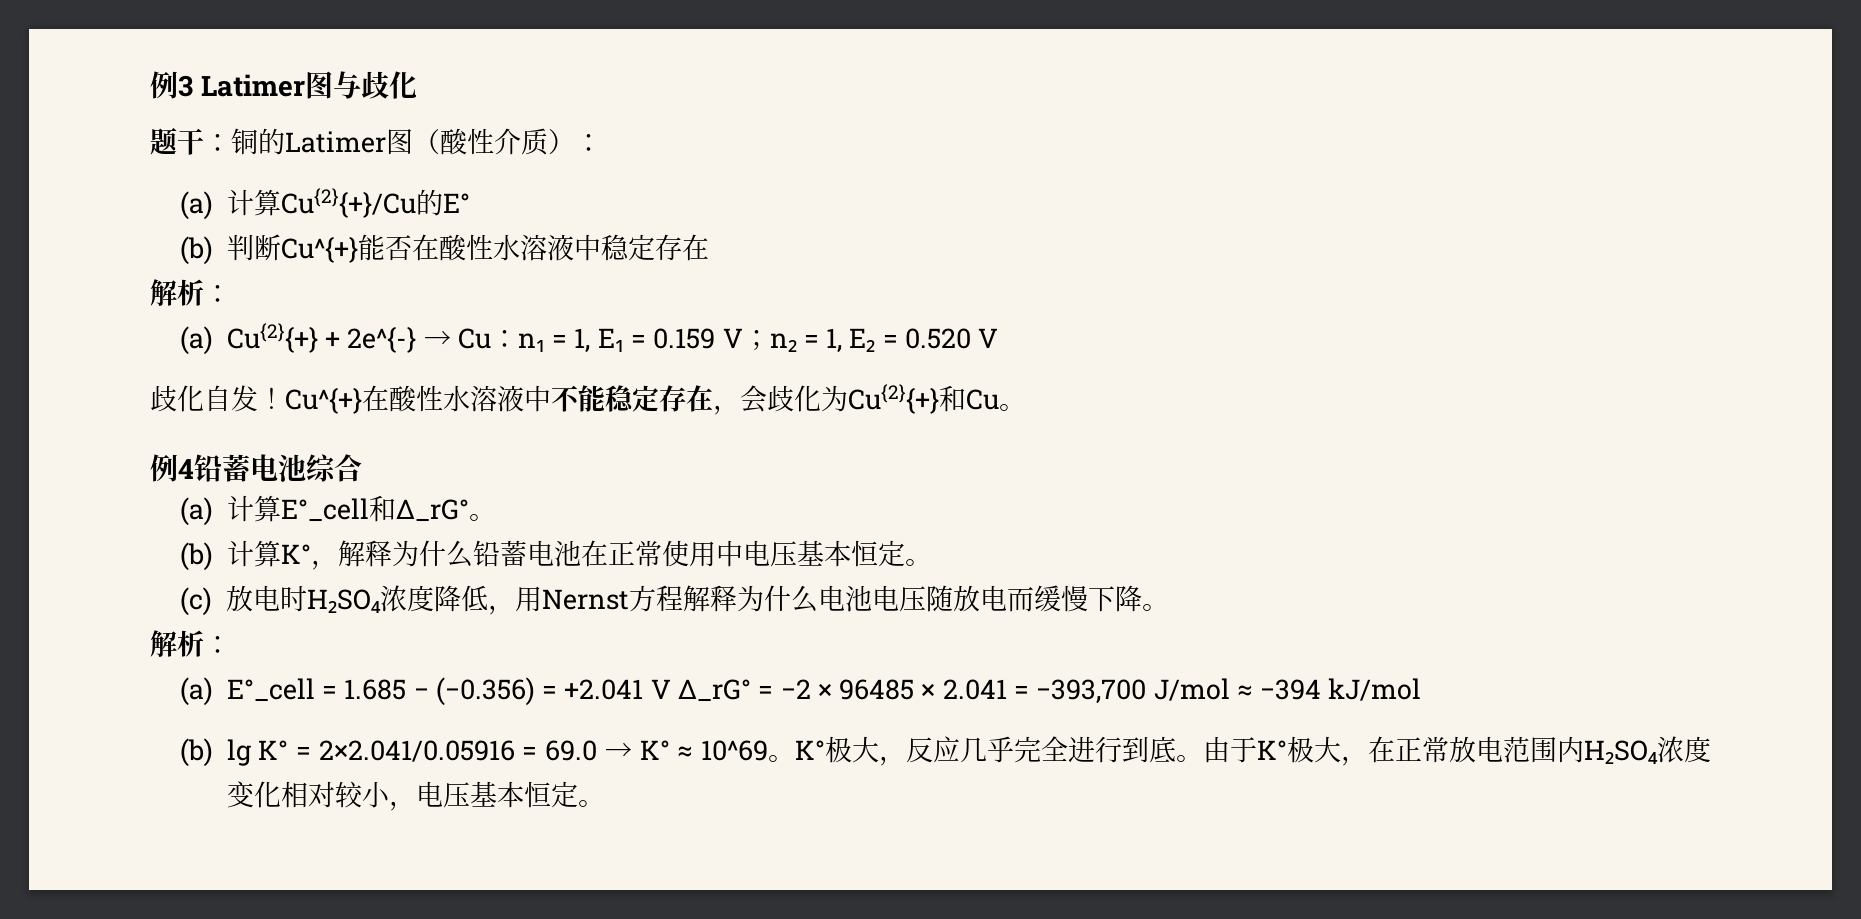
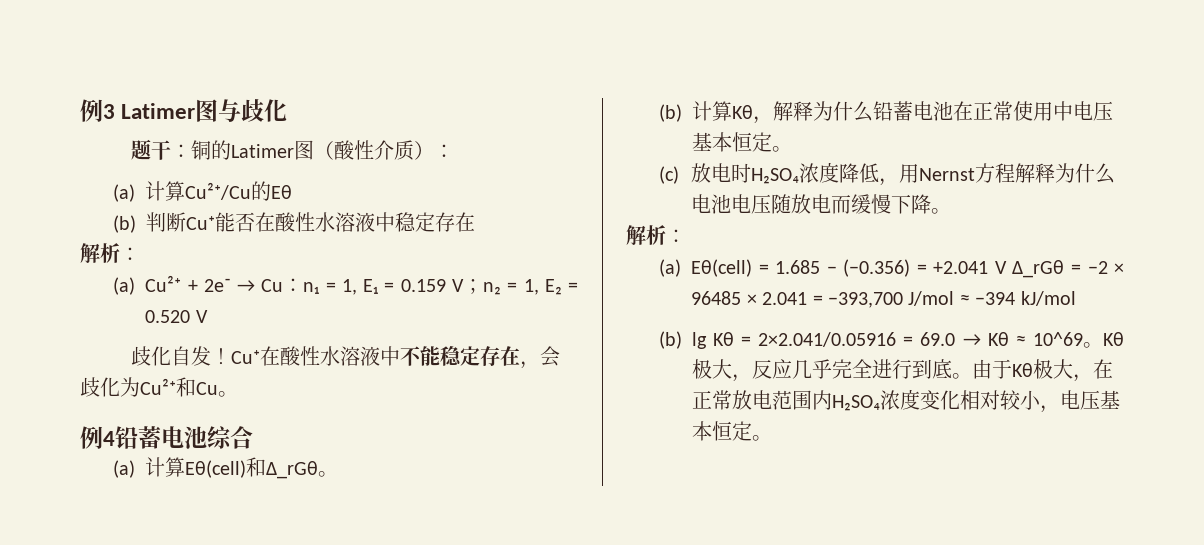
[280,188,470,218] Cu{2}{+}/Cu的E° -> [185,181,293,201] Cu²⁺/Cu的Eθ
[280,236,358,263] Cu^{+} -> [185,216,215,230] Cu⁺
[226,323,417,353] Cu{2}{+} + 2e^{-} -> [145,275,231,292] Cu²⁺ + 2e⁻
[285,387,362,414] Cu^{+} -> [230,350,260,364] Cu⁺
[848,384,939,414] Cu{2}{+} -> [140,378,176,395] Cu²⁺
[280,495,469,522] E°_cell和Δ_rG° -> [185,457,319,479] Eθ(cell)和Δ_rGθ
[280,544,311,564] K° -> [731,105,753,119] Kθ
[226,678,315,702] E°_cell -> [691,259,753,277] Eθ(cell)
[677,679,751,702] Δ_rG° -> [1012,260,1065,278] Δ_rGθ
[258,740,289,760] K° -> [712,332,734,346] Kθ
[639,740,670,760] K° -> [987,332,1009,346] Kθ
[794,740,825,760] K° -> [1103,332,1124,346] Kθ
[1257,740,1287,760] K° -> [1011,363,1033,377] Kθ

